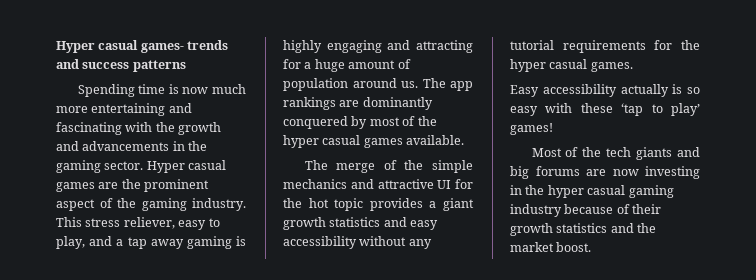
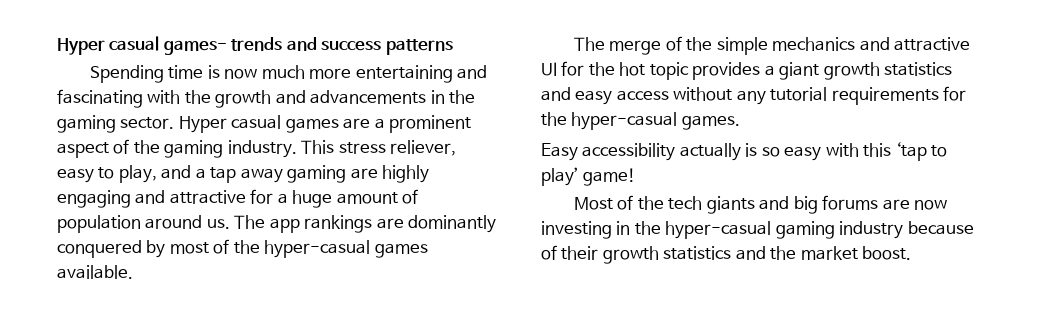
[121,179,141,189] the -> [374,118,385,129] a
[236,236,246,246] is -> [350,168,378,179] are
[416,40,473,53] attracting -> [169,190,246,204] attractive
[283,135,361,148] hyper casual -> [264,240,371,258] hyper-casual
[283,236,357,249] accessibility -> [616,90,669,101] access
[510,59,588,72] hyper casual -> [571,112,678,130] hyper-casual
[580,103,613,113] these -> [863,143,892,157] this
[510,123,553,135] games! -> [583,168,637,186] game!
[547,185,626,198] hyper casual -> [665,221,772,239] hyper-casual

